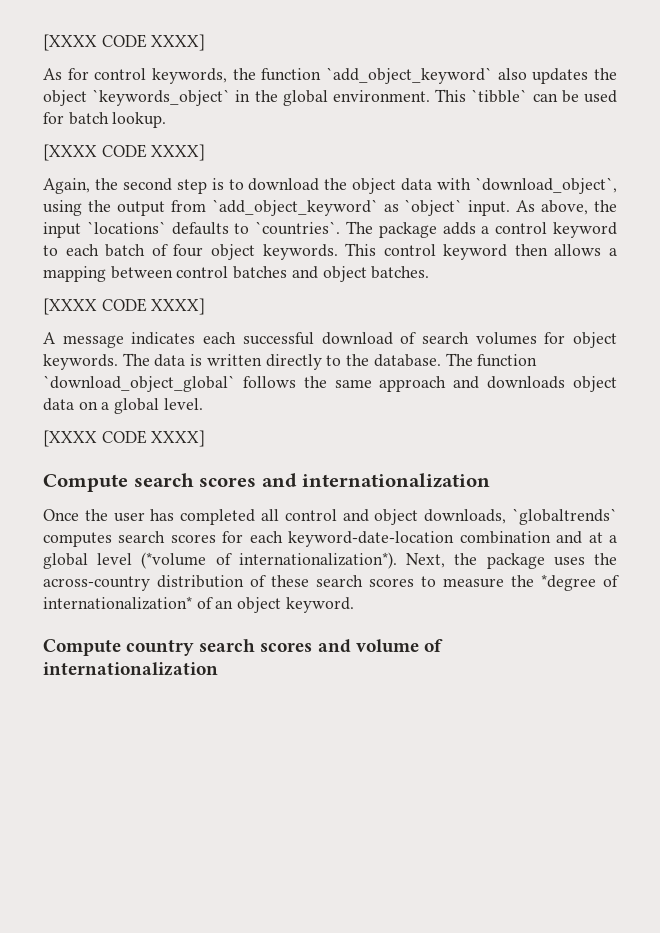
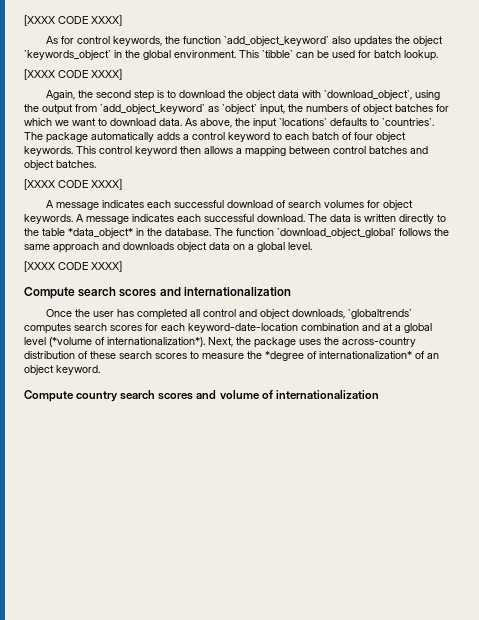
[468,200,511,216] input. -> [260,104,449,115] [24,118,182,126] input, the numbers of object batches for which we want to download data.
(437, 230) none -> [91,132,154,142] automatically
(118, 362) none -> [76,214,305,224] A message indicates each successful download.
(370, 360) none -> [42,228,162,238] table *data_object* in the

